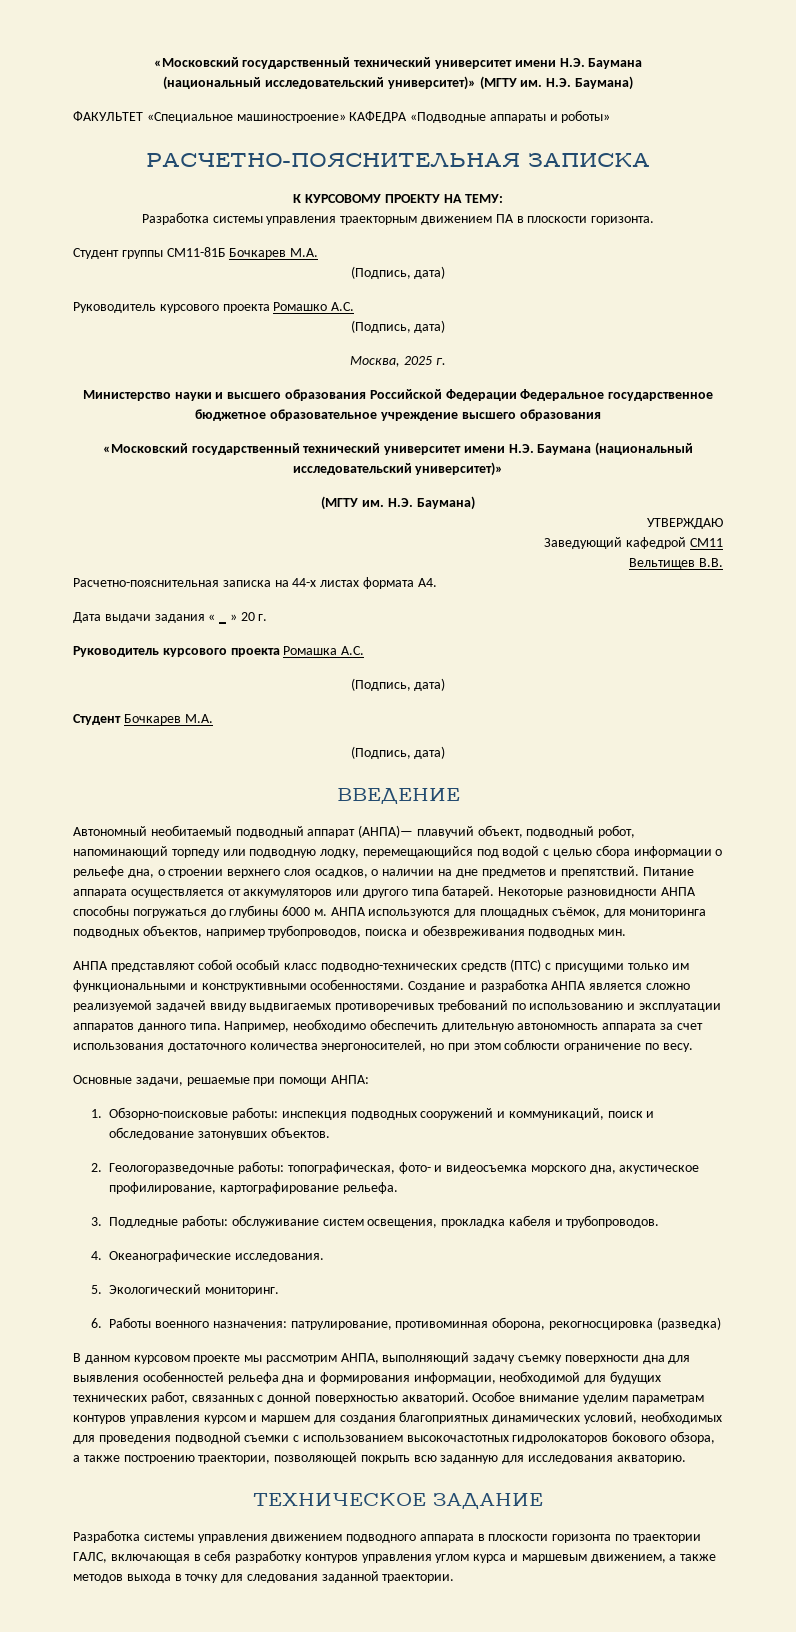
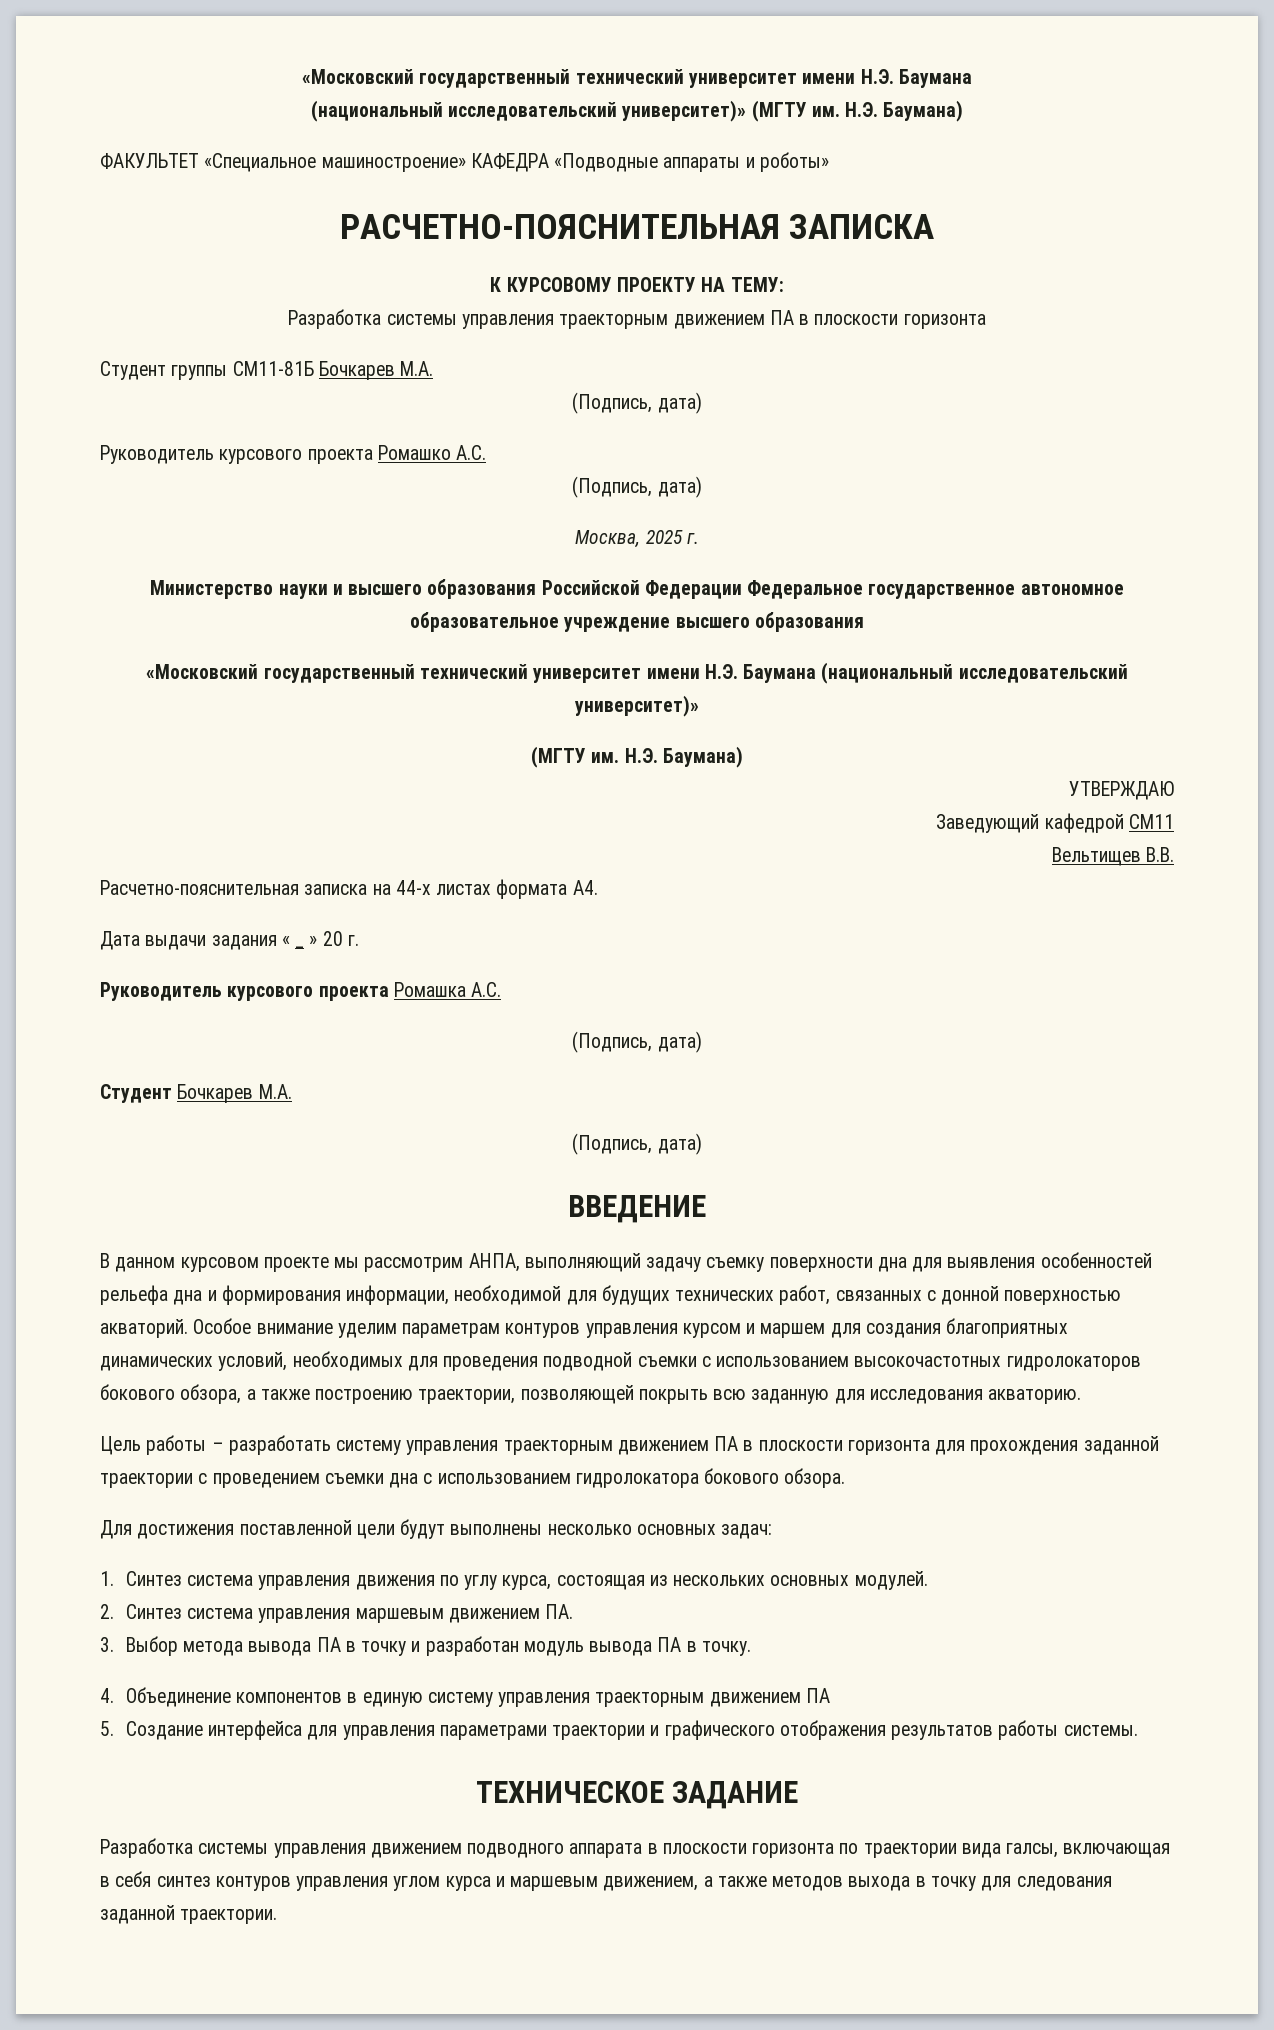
[591,216,655,225] горизонта. -> [903,314,986,329] горизонта
[195,409,267,421] бюджетное -> [1020,584,1124,595] автономное
[73,825,636,838] [73,845,723,858] [73,866,694,878] [73,885,696,898] [73,905,707,918] [73,925,627,938] [73,959,689,972] [73,979,691,992] [73,999,722,1012] [73,1019,703,1032] [73,1039,693,1052] [73,1075,369,1086] [91,1107,655,1120] [109,1127,330,1140] [91,1161,700,1174] [109,1182,398,1194] [91,1215,660,1228] [91,1250,324,1262] [91,1284,279,1296] [91,1317,721,1330] // Автономный необитаемый подводный аппарат (АНПА)— плавучий объект, подводный робот, напоминающий торпеду или подводную лодку, перемещающийся под водой с целью сбора информации о рельефе дна, о строении верхнего слоя осадков, о наличии на дне предметов и препятствий. Питание аппарата осуществляется от аккумуляторов или другого типа батарей. Некоторые разновидности АНПА способны погружаться до глубины 6000 м. АНПА используются для площадных съёмок, для мониторинга подводных объектов, например трубопроводов, поиска и обезвреживания подводных мин. // АНПА представляют собой особый класс подводно-технических средств (ПТС) с присущими только им функциональными и конструктивными особенностями. Создание и разработка АНПА является сложно реализуемой задачей ввиду выдвигаемых противоречивых требований по использованию и эксплуатации аппаратов данного типа. Например, необходимо обеспечить длительную автономность аппарата за счет использования достаточного количества энергоносителей, но при этом соблюсти ограничение по весу. // Основные задачи, решаемые при помощи АНПА: // 1. Обзорно-поисковые работы: инспекция подводных сооружений и коммуникаций, поиск и обследование затонувших объектов. // 2. Геологоразведочные работы: топографическая, фото- и видеосъемка морского дна, акустическое профилирование, картографирование рельефа. // 3. Подледные работы: обслуживание систем освещения, прокладка кабеля и трубопроводов. // 4. Океанографические исследования. // 5. Экологический мониторинг. // 6. Работы военного назначения: патрулирование, противоминная оборона, рекогносцировка (разведка) -> (706, 1209) none
(686, 1459) none -> [100,1435,1159,1455] [100,1468,846,1488] [100,1519,773,1539] [100,1571,928,1590] [100,1604,574,1623] [100,1636,751,1656] [100,1687,830,1707] [100,1720,1138,1740] // Цель работы – разработать систему управления траекторным движением ПА в плоскости горизонта для прохождения заданной траектории с проведением съемки дна с использованием гидролокатора бокового обзора. // Для достижения поставленной цели будут выполнены несколько основных задач: // 1. Синтез система управления движения по углу курса, состоящая из нескольких основных модулей. // 2. Синтез система управления маршевым движением ПА. // 3. Выбор метода вывода ПА в точку и разработан модуль вывода ПА в точку. // 4. Объединение компонентов в единую систему управления траекторным движением ПА // 5. Создание интерфейса для управления параметрами траектории и графического отображения результатов работы системы.
[73,1552,107,1563] ГАЛС, -> [961,1843,1059,1858] вида галсы,
[235,1550,303,1563] разработку -> [156,1876,211,1887] синтез

